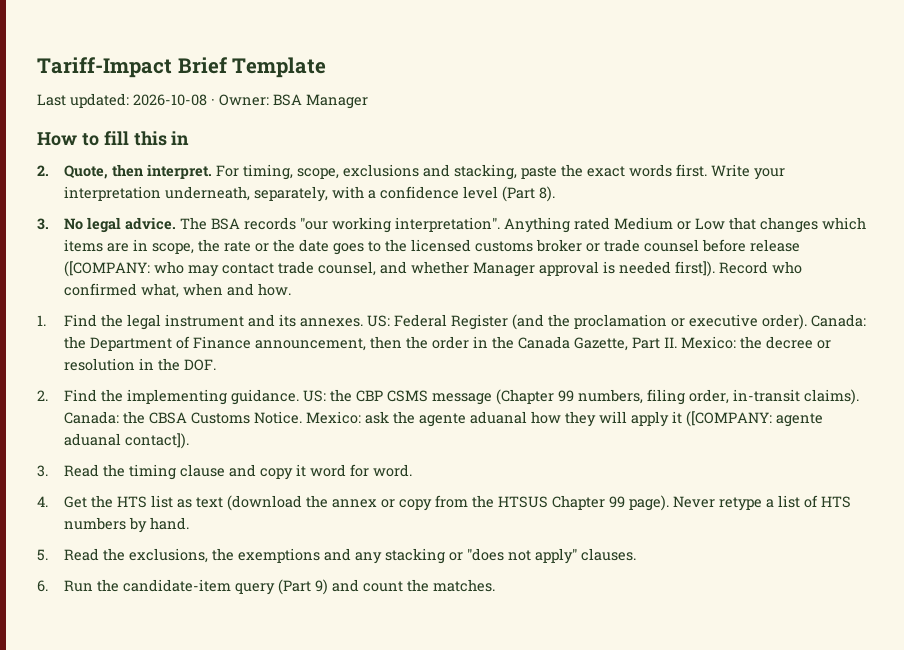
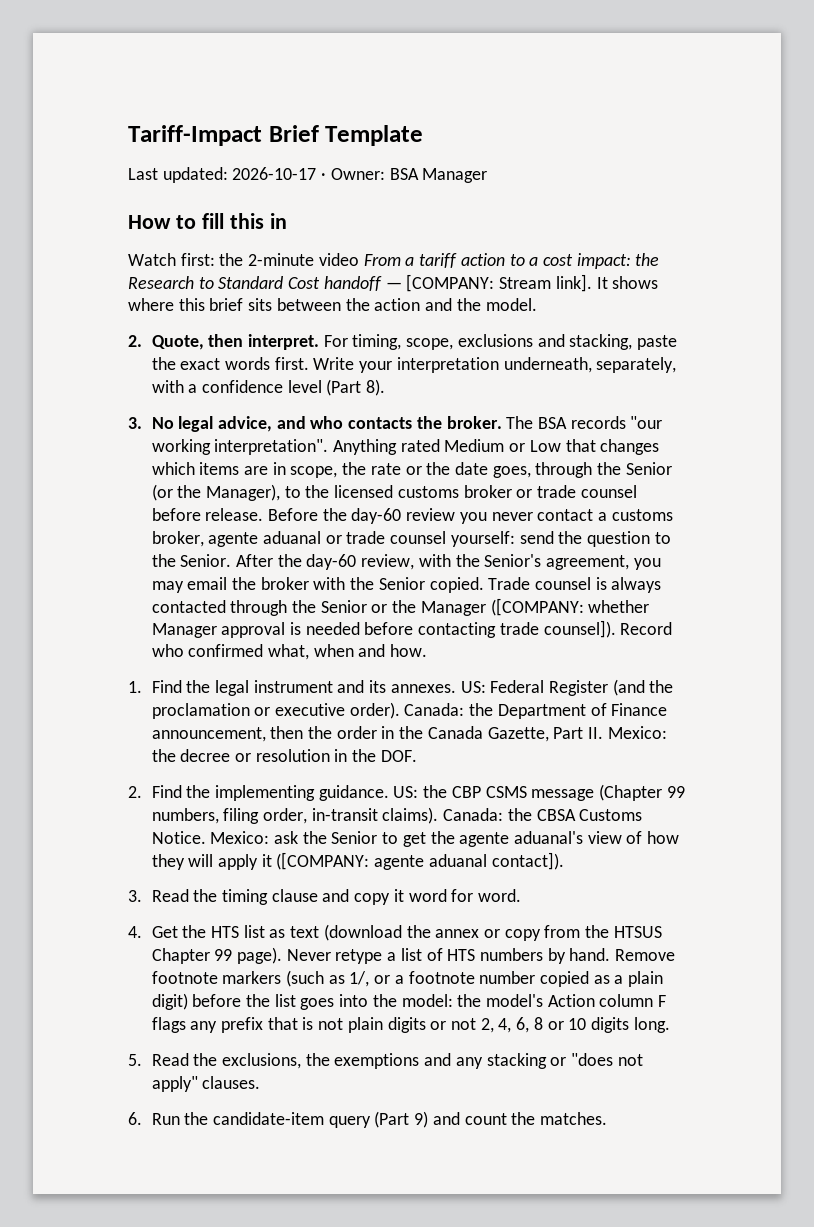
[133,94,207,106] 2026-10-08 -> [232,167,317,180] 2026-10-17
(190, 138) none -> [128,253,660,269] [128,274,659,292] [128,298,537,311] // Watch first: the 2-minute video From a tariff action to a cost impact: the Research to Standard Cost handoff — [COMPANY: Stream link]. It shows where this brief sits between the action and the model.
[125,217,177,230] advice. -> [217,416,502,432] advice, and who contacts the broker.
[333,243,365,255] goes -> [492,462,672,478] [151,484,280,501] goes, through the Senior (or the Manager),
[750,239,801,252] [64,261,408,277] release ([COMPANY: who may contact trade counsel, and -> [205,508,673,524] [151,531,671,547] [151,554,661,570] [151,577,662,593] [151,598,584,616] release. Before the day-60 review you never contact a customs broker, agente aduanal or trade counsel yourself: send the question to the Senior. After the day-60 review, with the Senior's agreement, you may email the broker with the Senior copied. Trade counsel is always contacted through the Senior or the Manager ([COMPANY:
[675,261,716,277] first]). -> [364,620,616,638] before contacting trade counsel]).
[419,411,528,427] agente aduanal -> [331,831,643,847] Senior to get the agente aduanal's view of
(190, 523) none -> [615,949,676,961] [151,970,664,987] [151,993,667,1010] [151,1017,670,1033] Remove footnote markers (such as 1/, or a footnote number copied as a plain digit) before the list goes into the model: the model's Action column F flags any prefix that is not plain digits or not 2, 4, 6, 8 or 10 digits long.

